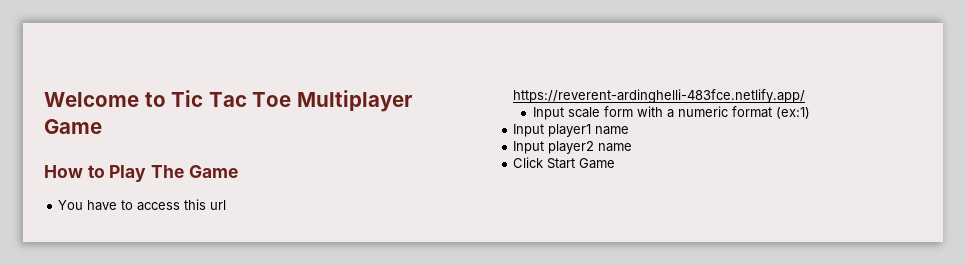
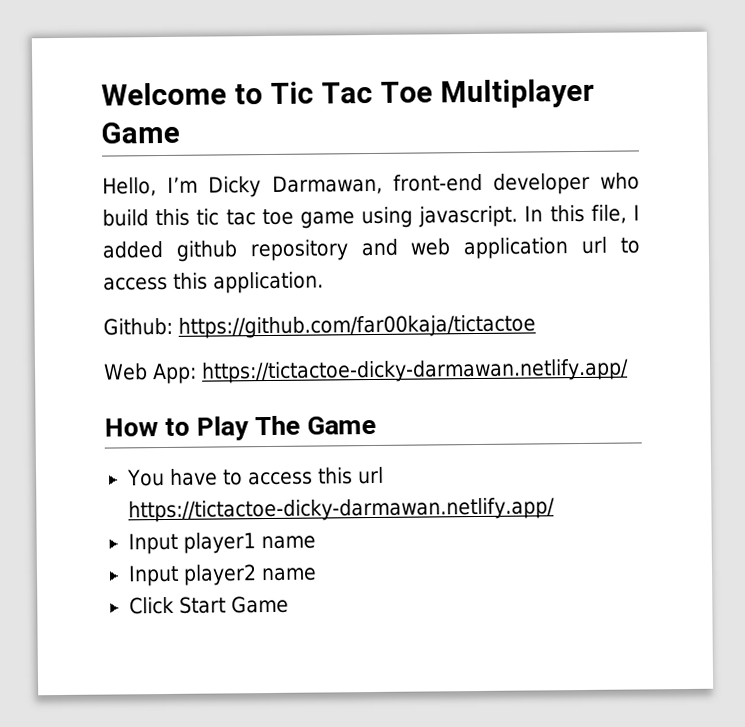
(102, 126) none -> [102,172,640,198] [102,204,640,229] [102,236,640,262] [103,271,324,294] [103,314,536,339] [103,358,629,385] // Hello, I’m Dicky Darmawan, front-end developer who build this tic tac toe game using javascript. In this file, I added github repository and web application url to access this application. // Github: https://github.com/far00kaja/tictactoe // Web App: https://tictactoe-dicky-darmawan.netlify.app/
[513,89,806,103] [532,106,810,120] https://reverent-ardinghelli-483fce.netlify.app/ // Input scale form with a numeric format (ex:1) -> [127,497,555,523] https://tictactoe-dicky-darmawan.netlify.app/

